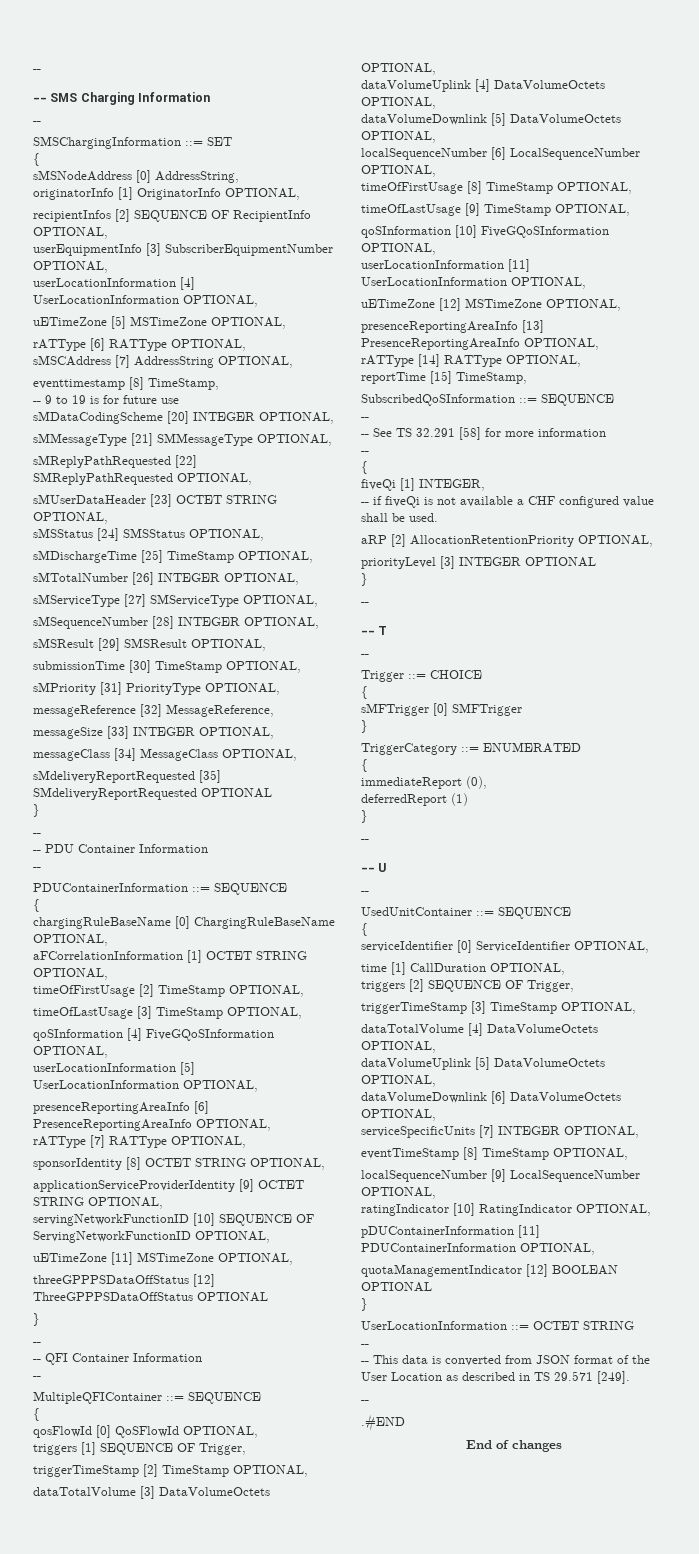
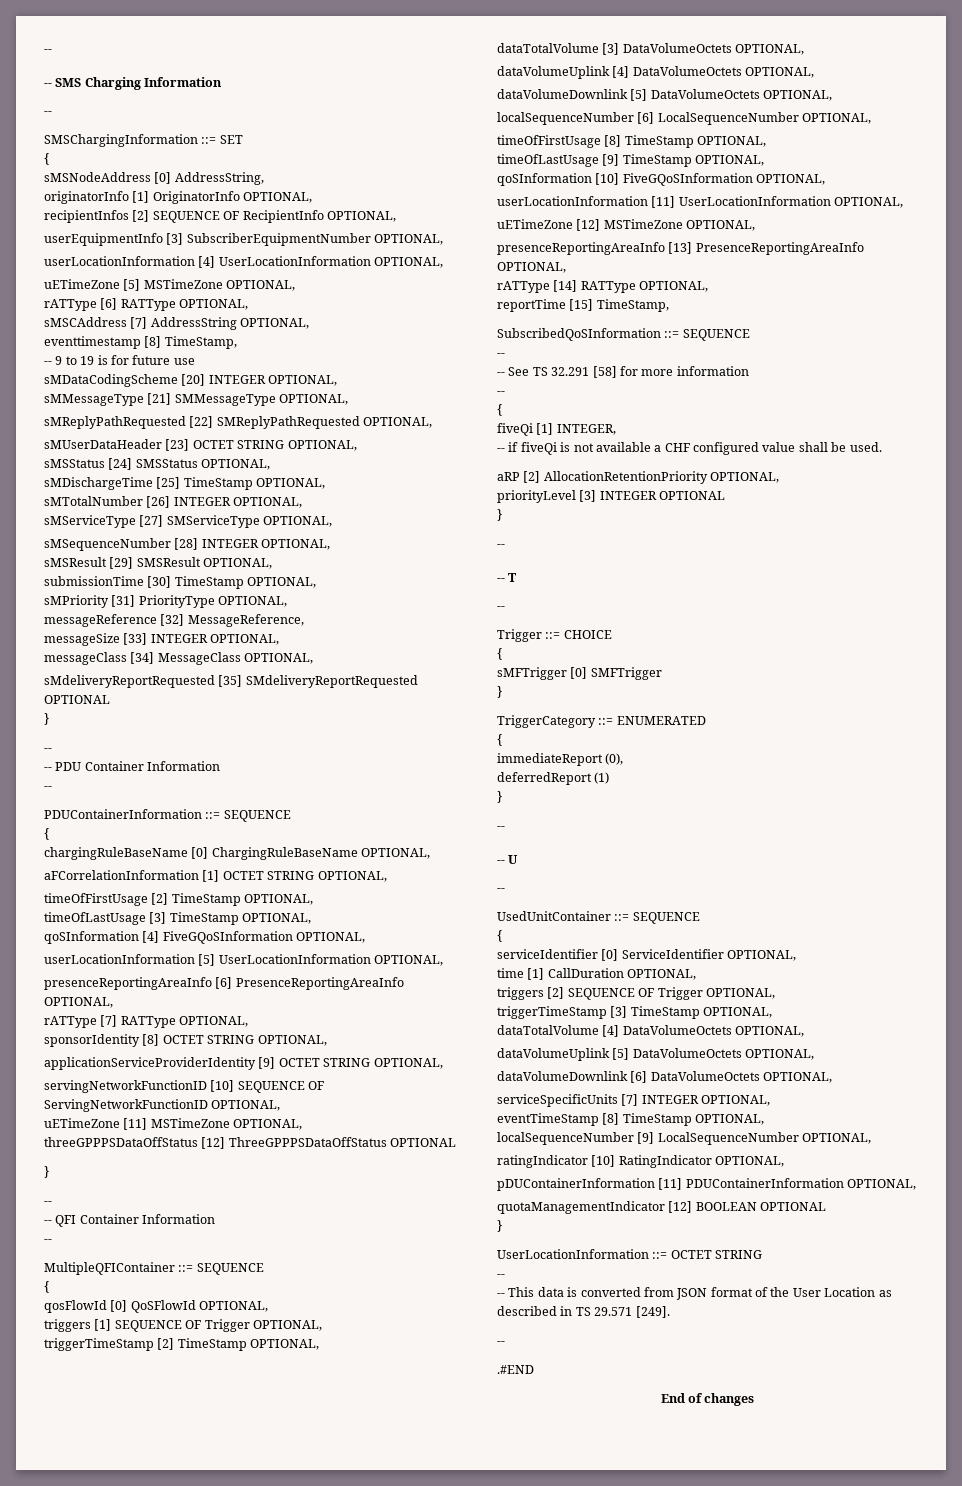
[199,1443,246,1455] Trigger, -> [204,1319,322,1332] Trigger OPTIONAL,
[527,980,574,992] Trigger, -> [657,987,775,1000] Trigger OPTIONAL,

